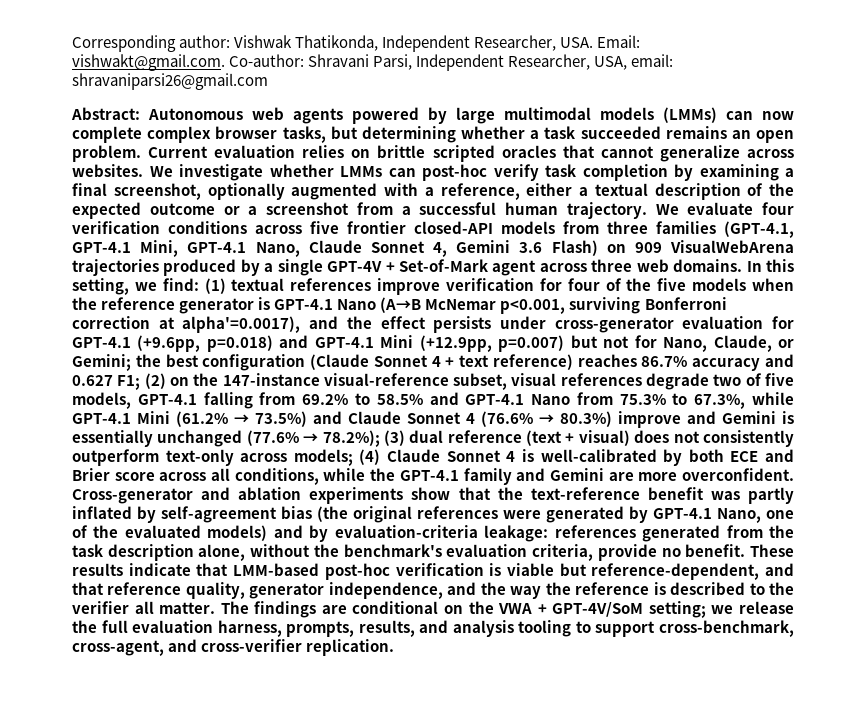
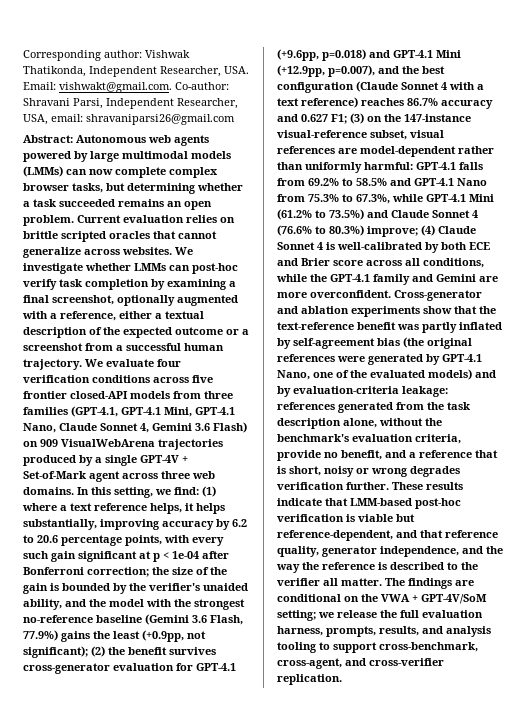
[231,278,795,295] [72,297,727,314] [72,316,546,333] textual references improve verification for four of the five models when the reference generator is GPT-4.1 Nano (A→B McNemar p<0.001, surviving Bonferroni correction at alpha'=0.0017), and the effect persists under -> [22,503,225,514] [23,519,247,530] [23,535,224,546] [23,551,229,562] [23,567,227,577] [23,583,248,594] [23,599,245,610] [23,614,243,625] [23,630,206,642] [23,646,216,658] where a text reference helps, it helps substantially, improving accuracy by 6.2 to 20.6 percentage points, with every such gain significant at p < 1e-04 after Bonferroni correction; the size of the gain is bounded by the verifier's unaided ability, and the model with the strongest no-reference baseline (Gemini 3.6 Flash, 77.9%) gains the least (+0.9pp, not significant); (2) the benefit survives
[498,335,794,352] [72,354,131,371] p=0.007) but not for Nano, Claude, or Gemini; -> [328,65,399,77] p=0.007), and
[445,357,455,367] + -> [449,82,484,90] with a
[144,373,166,389] (2) -> [350,113,364,124] (3)
[646,373,794,390] [72,392,253,409] degrade two of five models, GPT-4.1 falling -> [338,146,494,157] [277,162,483,173] are model-dependent rather than uniformly harmful: GPT-4.1 falls
[234,414,249,424] → -> [315,210,326,218] to
[539,411,794,428] [72,430,794,447] [72,449,353,466] → 80.3%) improve and Gemini is essentially unchanged (77.6% → 78.2%); (3) dual reference (text + visual) does not consistently outperform text-only across models; -> [315,225,418,237] to 80.3%) improve;
[685,544,746,557] benefit. -> [341,450,498,460] [277,466,460,477] [277,482,389,490] benefit, and a reference that is short, noisy or wrong degrades verification further.

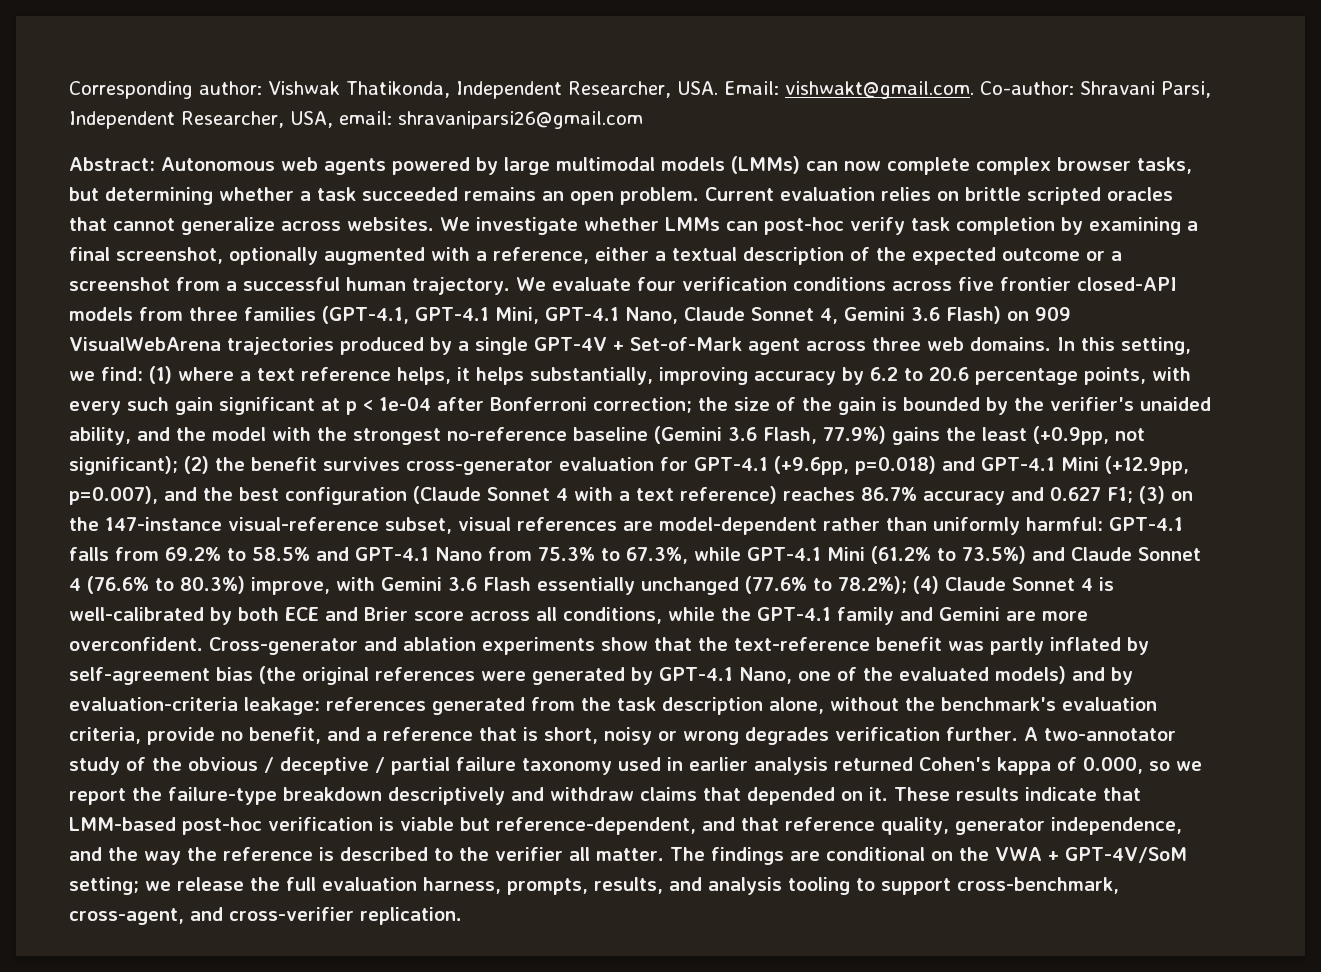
[367,226,418,237] improve; -> [251,576,907,595] improve, with Gemini 3.6 Flash essentially unchanged (77.6% to 78.2%);
(389, 486) none -> [1023,727,1176,741] [69,757,1202,775] [69,787,888,805] A two-annotator study of the obvious / deceptive / partial failure taxonomy used in earlier analysis returned Cohen's kappa of 0.000, so we report the failure-type breakdown descriptively and withdraw claims that depended on it.

